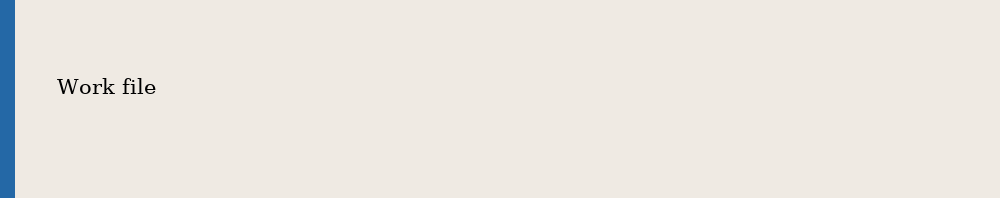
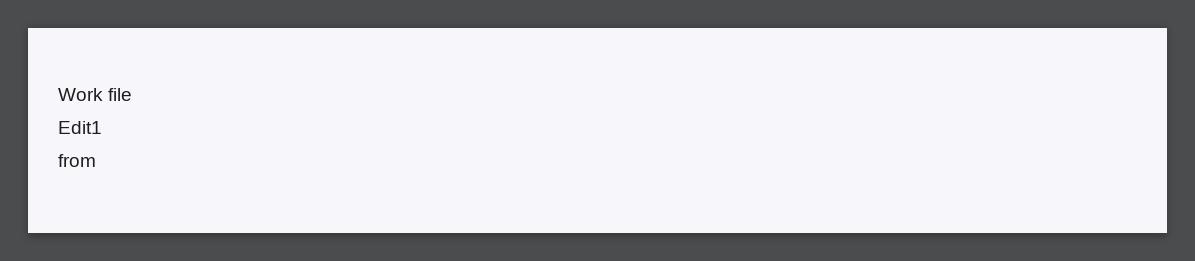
(156, 86) none -> [58,121,102,134] [58,154,96,167] // Edit1 // from

